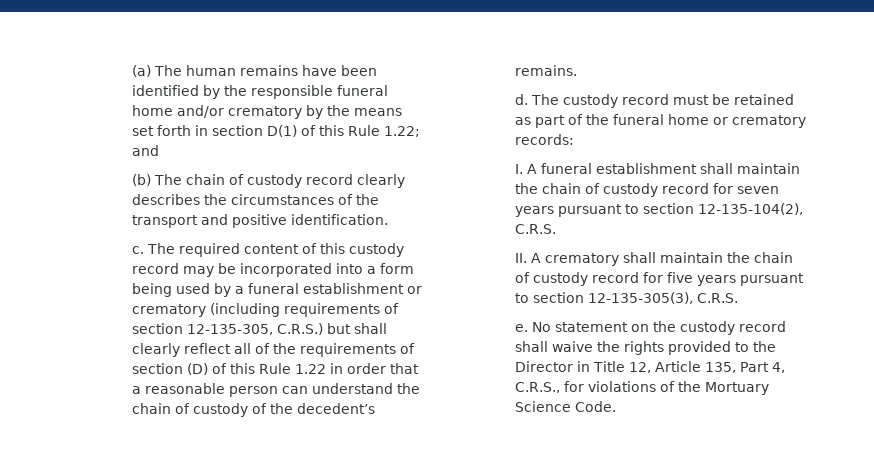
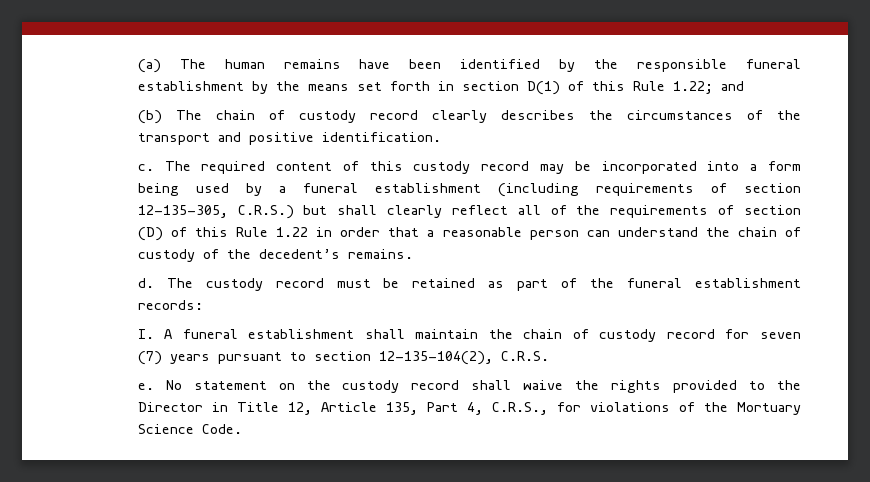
[132,105,303,119] home and/or crematory -> [137,81,244,91] establishment
[407,286,423,294] [132,304,207,317] or crematory -> (481, 188) none
[668,114,807,128] home or crematory -> [695,278,801,288] establishment
(780, 190) none -> [137,351,162,365] (7)
[515,252,794,266] [515,272,805,286] [515,292,739,304] // II. A crematory shall maintain the chain of custody record for five years pursuant to section 12-135-305(3), C.R.S. -> (549, 356) none

